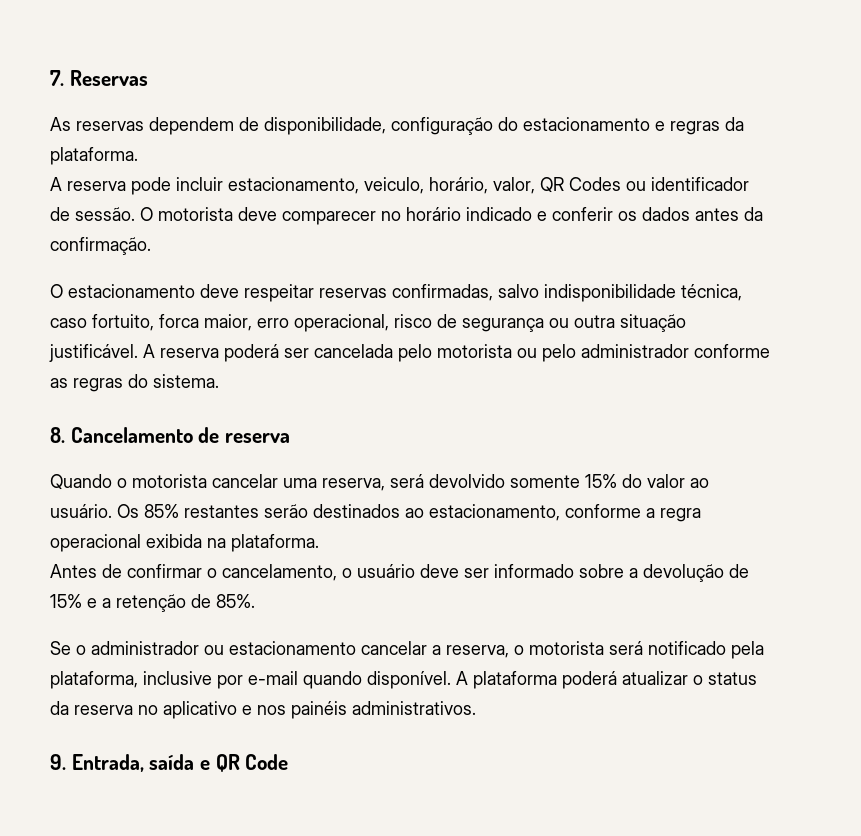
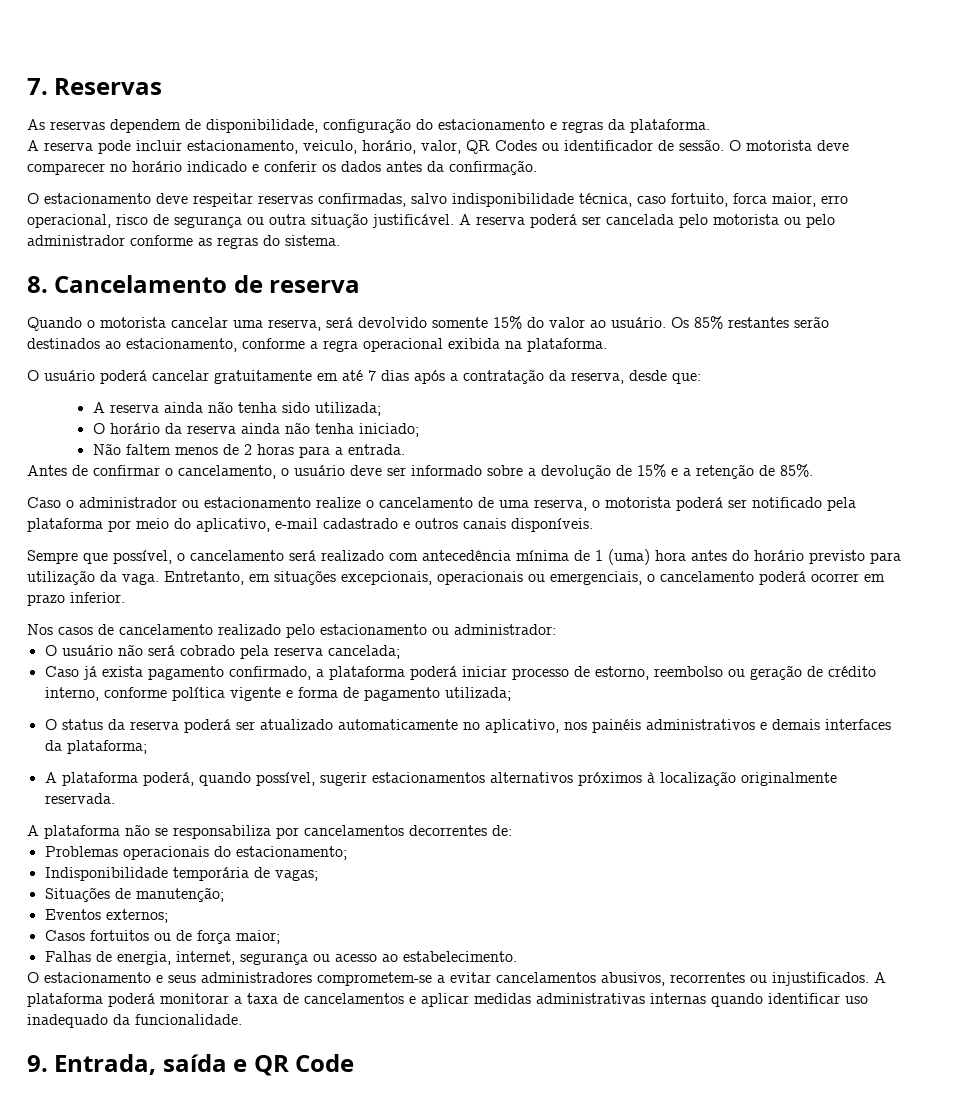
(319, 543) none -> [27,369,701,384] [92,401,381,416] [92,422,419,437] [92,443,405,458] // O usuário poderá cancelar gratuitamente em até 7 dias após a contratação da reserva, desde que: // A reserva ainda não tenha sido utilizada; // O horário da reserva ainda não tenha iniciado; // Não faltem menos de 2 horas para a entrada.
[50,641,71,655] Se -> [27,497,61,508] Caso
[361,641,764,659] [50,671,757,689] [50,701,476,719] cancelar a reserva, o motorista será notificado pela plataforma, inclusive por e-mail quando disponível. A plataforma poderá atualizar o status da reserva no aplicativo e nos painéis administrativos. -> [316,497,856,511] [27,518,593,532] [27,549,901,565] [27,570,885,585] [27,592,125,606] [27,624,556,638] [44,644,400,659] [44,665,876,680] [44,687,511,701] [44,719,891,733] [44,740,147,754] [44,771,837,786] [44,793,115,804] [27,824,512,839] [44,846,347,860] [44,867,318,881] [44,887,224,902] [44,909,168,923] [44,930,280,944] [44,951,517,965] [27,972,886,986] [27,993,868,1007] [27,1014,242,1028] realize o cancelamento de uma reserva, o motorista poderá ser notificado pela plataforma por meio do aplicativo, e-mail cadastrado e outros canais disponíveis. // Sempre que possível, o cancelamento será realizado com antecedência mínima de 1 (uma) hora antes do horário previsto para utilização da vaga. Entretanto, em situações excepcionais, operacionais ou emergenciais, o cancelamento poderá ocorrer em prazo inferior. // Nos casos de cancelamento realizado pelo estacionamento ou administrador: // O usuário não será cobrado pela reserva cancelada; // Caso já exista pagamento confirmado, a plataforma poderá iniciar processo de estorno, reembolso ou geração de crédito interno, conforme política vigente e forma de pagamento utilizada; // O status da reserva poderá ser atualizado automaticamente no aplicativo, nos painéis administrativos e demais interfaces da plataforma; // A plataforma poderá, quando possível, sugerir estacionamentos alternativos próximos à localização originalmente reservada. // A plataforma não se responsabiliza por cancelamentos decorrentes de: // Problemas operacionais do estacionamento; // Indisponibilidade temporária de vagas; // Situações de manutenção; // Eventos externos; // Casos fortuitos ou de força maior; // Falhas de energia, internet, segurança ou acesso ao estabelecimento. // O estacionamento e seus administradores comprometem-se a evitar cancelamentos abusivos, recorrentes ou injustificados. A plataforma poderá monitorar a taxa de cancelamentos e aplicar medidas administrativas internas quando identificar uso inadequado da funcionalidade.

